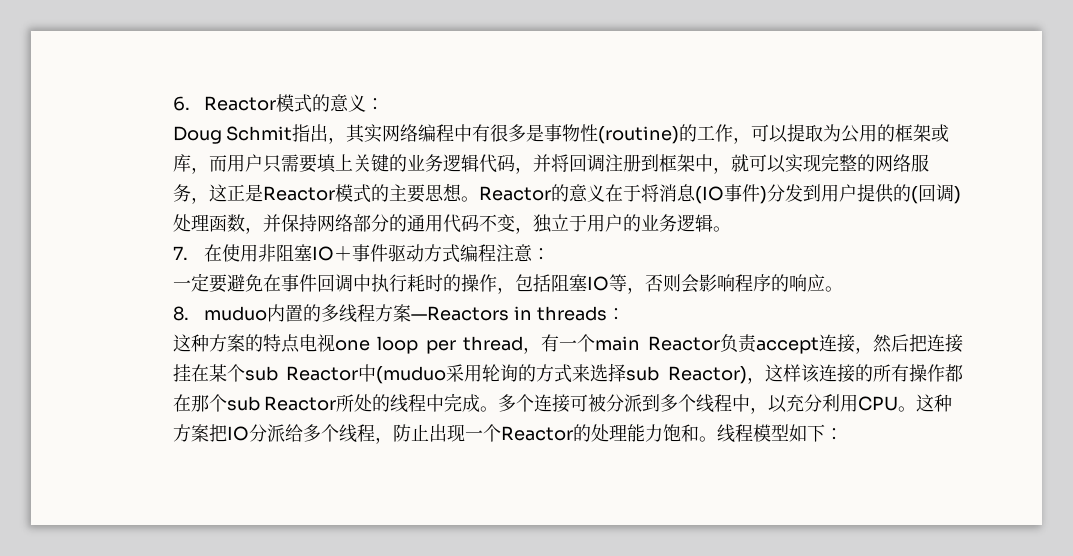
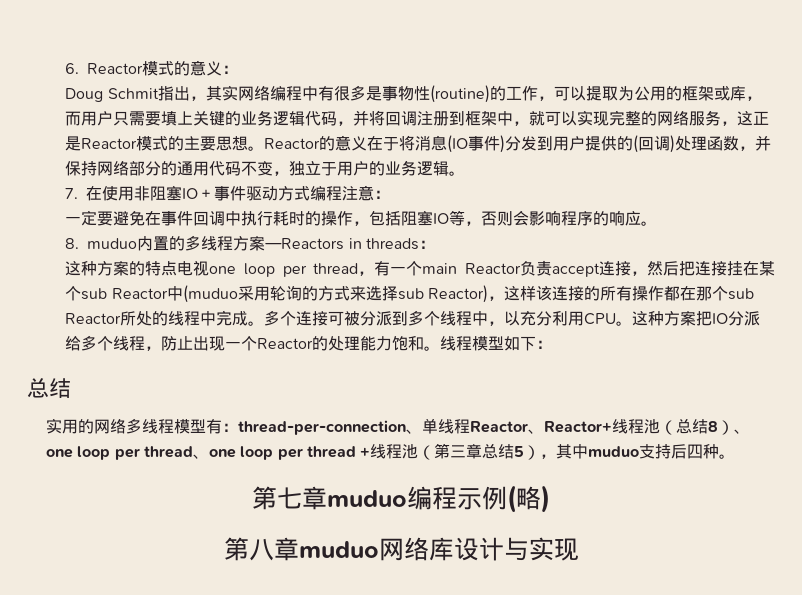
(843, 434) none -> [27,378,71,398] [46,418,751,435] [46,443,736,460] [252,485,550,513] [223,537,579,561] // 总结 // 实用的网络多线程模型有：thread-per-connection、单线程Reactor、Reactor+线程池（总结8）、one loop per thread、one loop per thread +线程池（第三章总结5），其中muduo支持后四种。 // 第七章muduo编程示例(略) // 第八章muduo网络库设计与实现

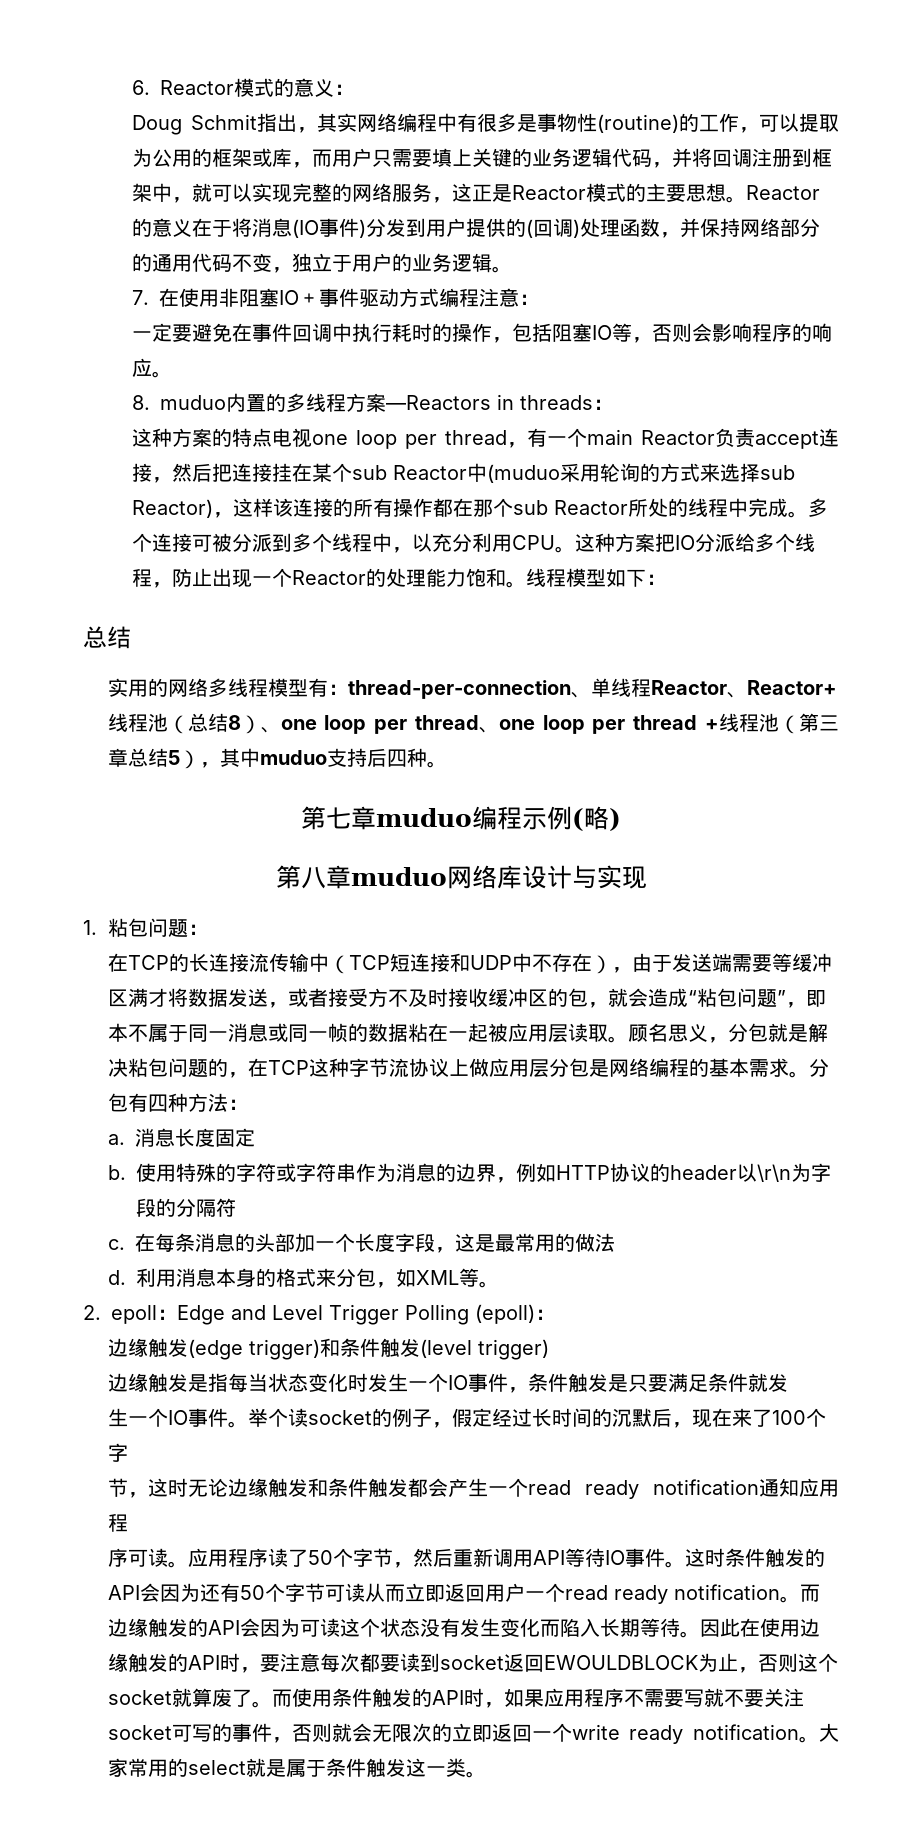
(579, 549) none -> [83,918,208,937] [107,953,832,974] [107,988,826,1008] [107,1023,828,1043] [107,1058,829,1078] [107,1093,248,1112] [107,1128,255,1147] [107,1163,831,1183] [135,1198,236,1217] [107,1233,615,1253] [107,1268,499,1288] [83,1304,555,1325] [107,1338,549,1360] [107,1373,788,1393] [107,1408,826,1428] [107,1443,128,1462] [107,1478,839,1499] [107,1513,128,1532] [107,1548,825,1568] [107,1583,820,1604] [107,1618,820,1638] [107,1653,838,1673] [107,1688,804,1708] [107,1723,839,1744] [107,1758,486,1778] // 1.粘包问题： // 在TCP的长连接流传输中（TCP短连接和UDP中不存在），由于发送端需要等缓冲区满才将数据发送，或者接受方不及时接收缓冲区的包，就会造成“粘包问题”，即本不属于同一消息或同一帧的数据粘在一起被应用层读取。顾名思义，分包就是解决粘包问题的，在TCP这种字节流协议上做应用层分包是网络编程的基本需求。分包有四种方法： // a.消息长度固定 // b.使用特殊的字符或字符串作为消息的边界，例如HTTP协议的header以\r\n为字段的分隔符 // c.在每条消息的头部加一个长度字段，这是最常用的做法 // d.利用消息本身的格式来分包，如XML等。 // 2. epoll：Edge and Level Trigger Polling (epoll)： // 边缘触发(edge trigger)和条件触发(level trigger) // 边缘触发是指每当状态变化时发生一个IO事件，条件触发是只要满足条件就发 // 生一个IO事件。举个读socket的例子，假定经过长时间的沉默后，现在来了100个字 // 节，这时无论边缘触发和条件触发都会产生一个read ready notification通知应用程 // 序可读。应用程序读了50个字节，然后重新调用API等待IO事件。这时条件触发的API会因为还有50个字节可读从而立即返回用户一个read ready notification。而边缘触发的API会因为可读这个状态没有发生变化而陷入长期等待。因此在使用边缘触发的API时，要注意每次都要读到socket返回EWOULDBLOCK为止，否则这个socket就算废了。而使用条件触发的API时，如果应用程序不需要写就不要关注socket可写的事件，否则就会无限次的立即返回一个write ready notification。大家常用的select就是属于条件触发这一类。

